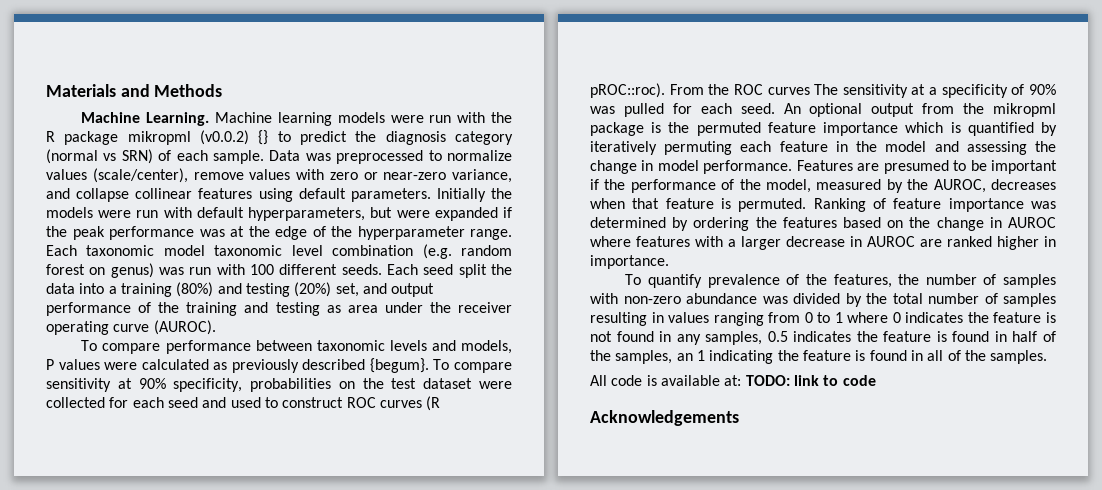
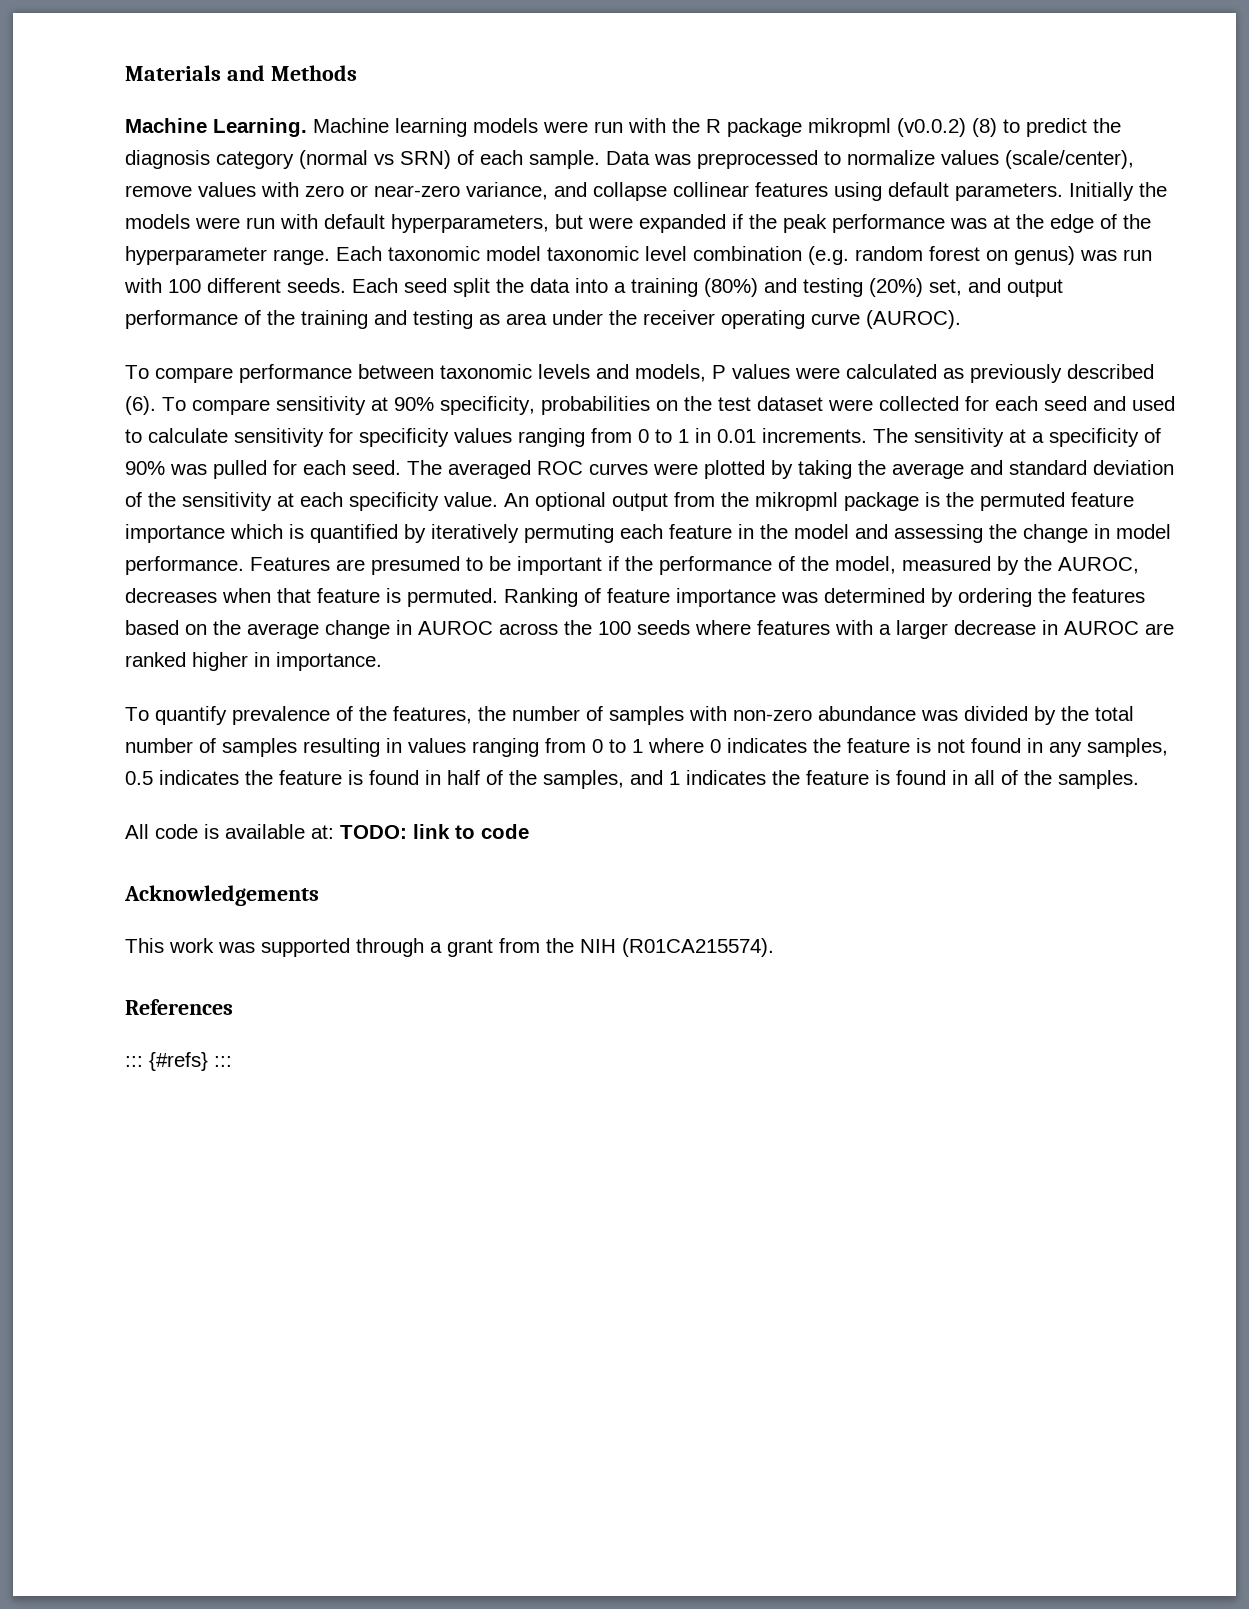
[258,130,269,145] {} -> [972,118,997,137] (8)
[369,358,429,373] {begum}. -> [125,396,156,415] (6).
[282,396,441,411] [590,83,810,98] construct ROC curves (R pROC::roc). From the ROC curves -> [148,428,867,447] calculate sensitivity for specificity values ranging from 0 to 1 in 0.01 increments.
(775, 108) none -> [407,460,1174,479] [125,492,498,511] The averaged ROC curves were plotted by taking the average and standard deviation of the sensitivity at each specificity value.
(931, 222) none -> [247,623,319,639] average
(1056, 222) none -> [499,620,690,635] across the 100 seeds
[676,350,774,364] an 1 indicating -> [630,770,766,785] and 1 indicates
(739, 418) none -> [125,938,774,957] [125,999,233,1015] [125,1052,232,1071] // This work was supported through a grant from the NIH (R01CA215574). // References // ::: {#refs} :::

